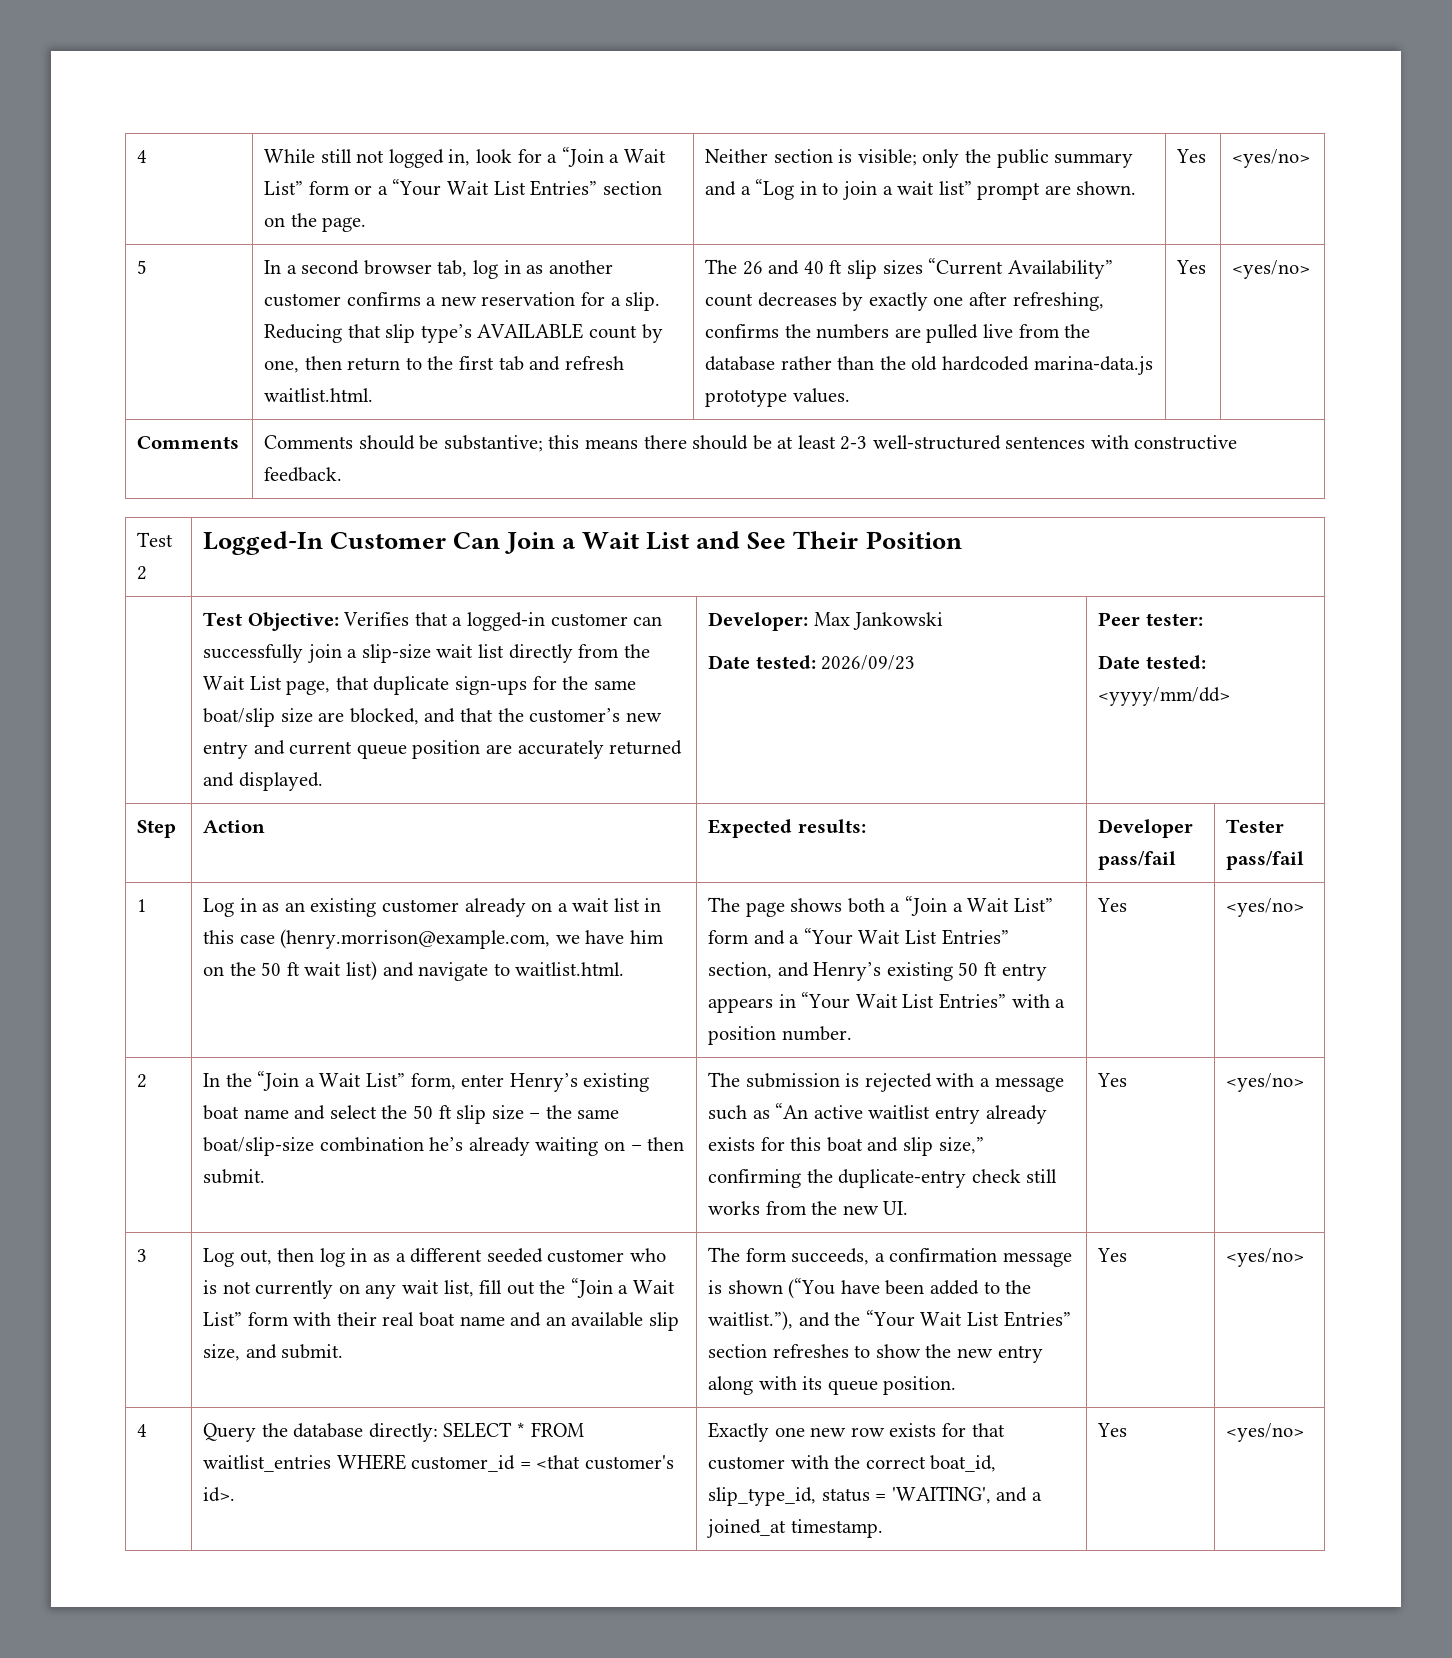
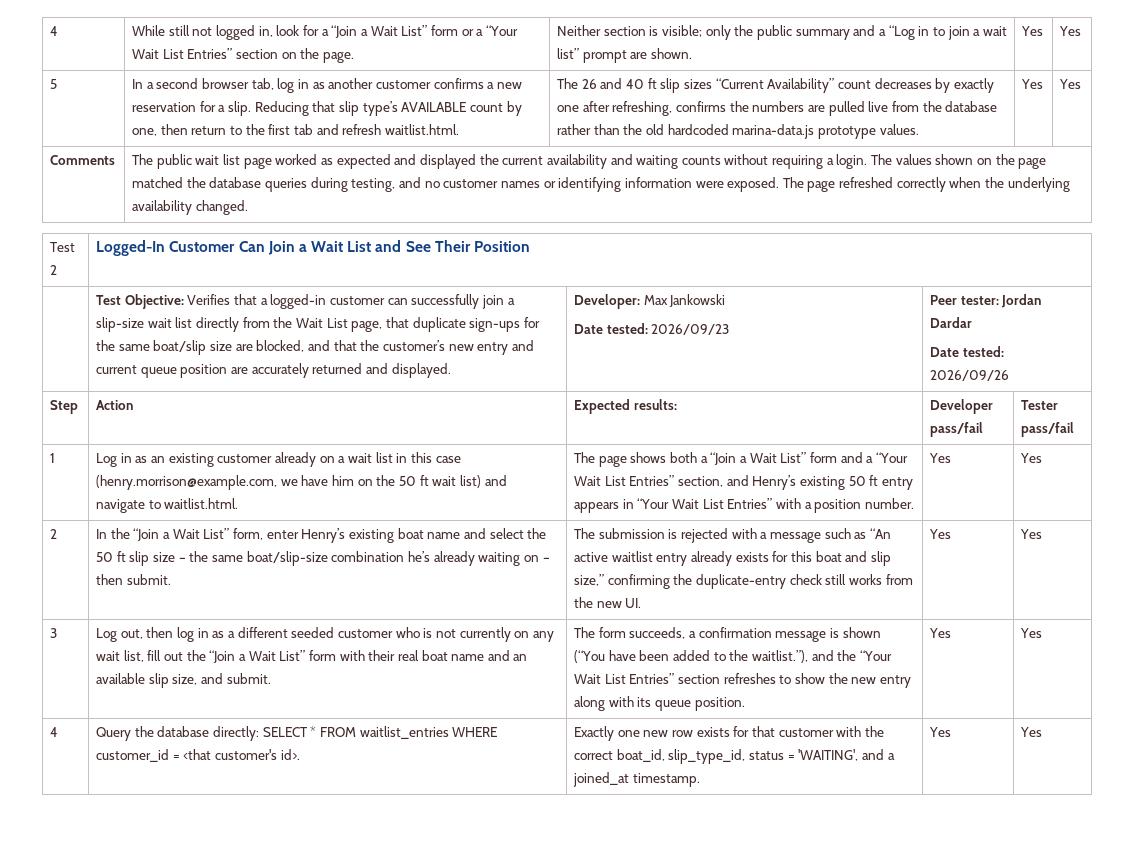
[1232,149,1311,168] <yes/no> -> [1059,26,1082,36] Yes
[1232,260,1311,279] <yes/no> -> [1059,79,1082,89] Yes
[264,435,1238,452] [264,467,343,482] Comments should be substantive; this means there should be at least 2-3 well-structured sentences with constructive feedback. -> [132,154,1047,169] [132,177,1070,192] [132,200,248,215] The public wait list page worked as expected and displayed the current availability and waiting counts without requiring a login. The values shown on the page matched the database queries during testing, and no customer names or identifying information were exposed. The page refreshed correctly when the underlying availability changed.
[1098,655,1206,669] [1098,687,1231,706] // Date tested: <yyyy/mm/dd> -> [1001,294,1042,308] [930,317,973,328] [930,346,1004,357] [930,370,1010,381] Jordan Dardar // Date tested: 2026/09/26
[1226,898,1305,917] <yes/no> -> [1020,453,1043,463] Yes
[1226,1073,1305,1092] <yes/no> -> [1020,529,1043,539] Yes
[1226,1248,1305,1267] <yes/no> -> [1020,628,1043,638] Yes
[1226,1423,1305,1442] <yes/no> -> [1020,727,1043,737] Yes

